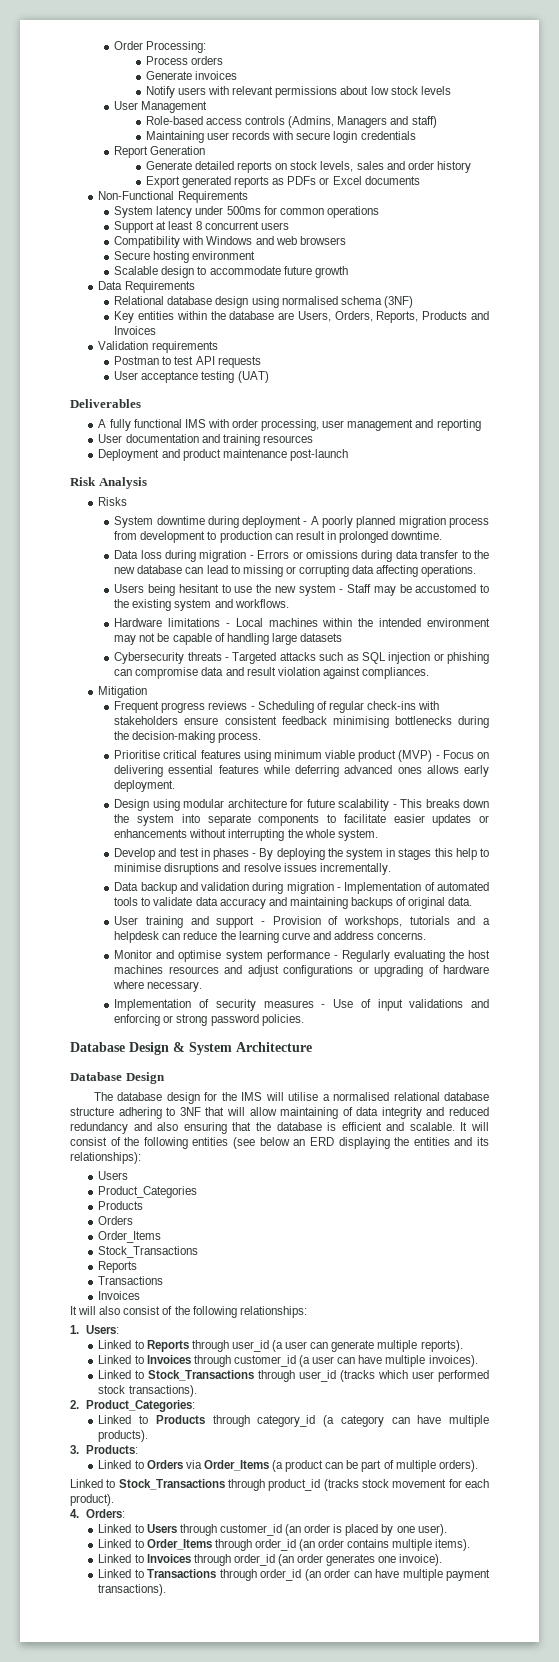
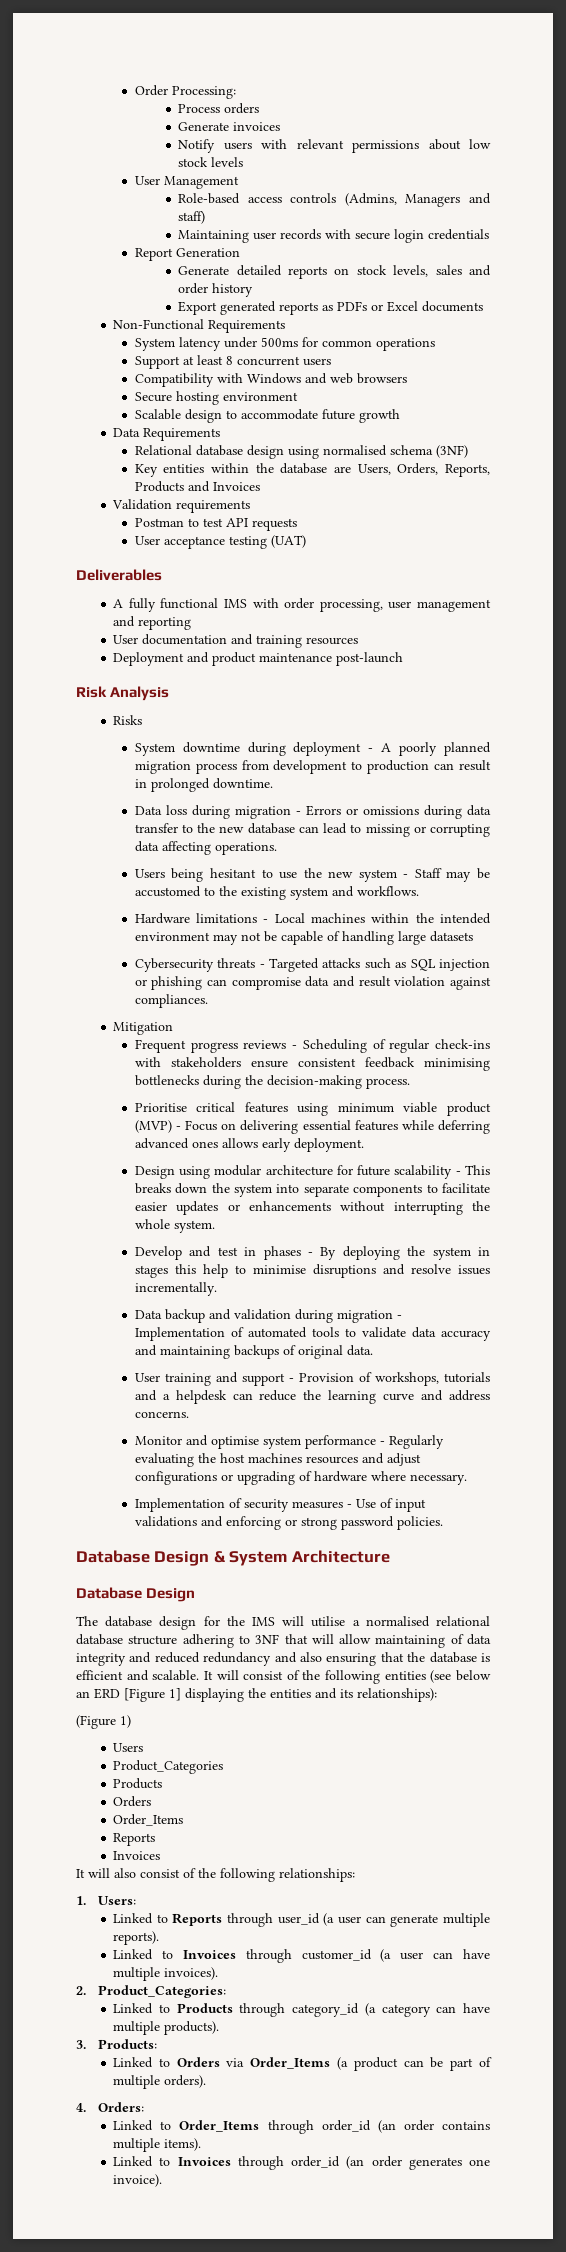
(334, 1141) none -> [124,1688,181,1702] [Figure 1]
(141, 1158) none -> [76,1715,131,1729] // (Figure 1)
[98,1246,199,1258] [98,1261,138,1273] [98,1276,164,1285] // Stock_Transactions // Reports // Transactions -> [113,1833,156,1846] // Reports
[98,1370,489,1382] [98,1385,197,1397] // Linked to Stock_Transactions through user_id (tracks which user performed stock transactions). -> (219, 1973) none
[70,1479,489,1491] [70,1494,114,1506] [70,1509,125,1518] [98,1524,447,1536] Linked to Stock_Transactions through product_id (tracks stock movement for each product). // 4. Orders: // Linked to Users through customer_id (an order is placed by one user). -> [76,2102,144,2112] 4. Orders:
[98,1569,491,1581] [98,1584,167,1596] // Linked to Transactions through order_id (an order can have multiple payment transactions). -> (163, 2180) none

